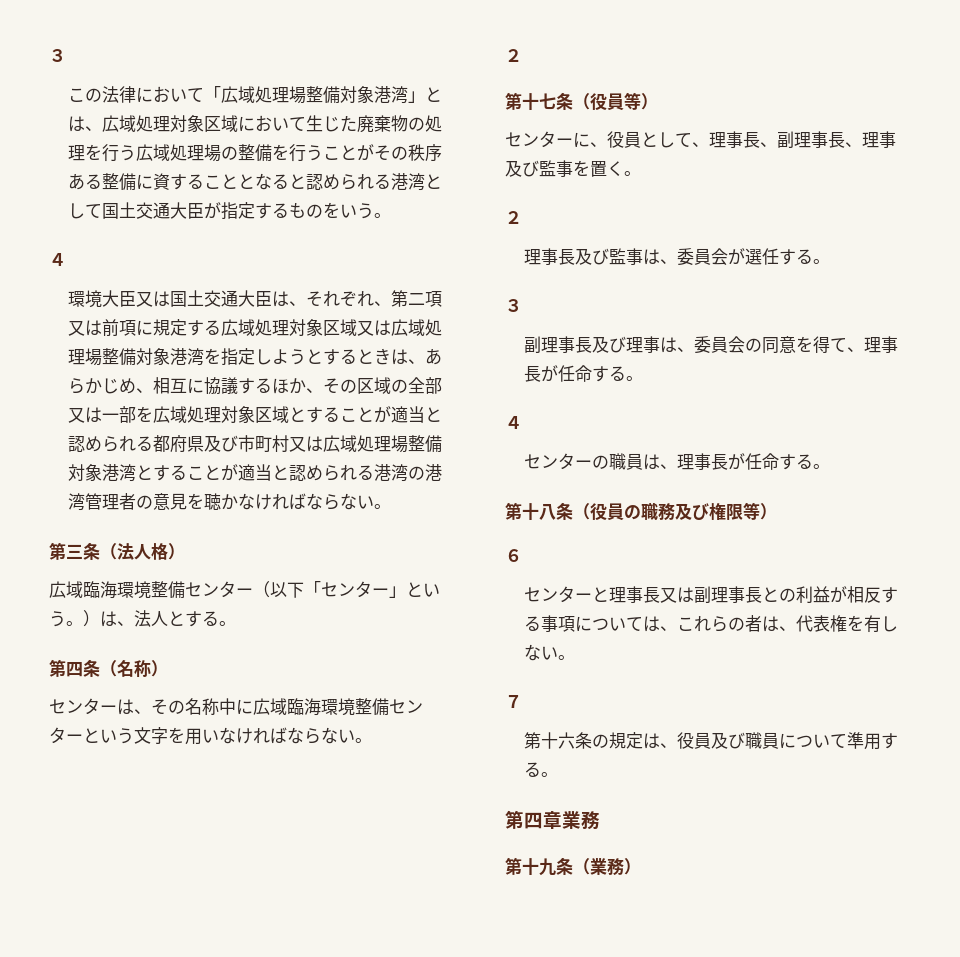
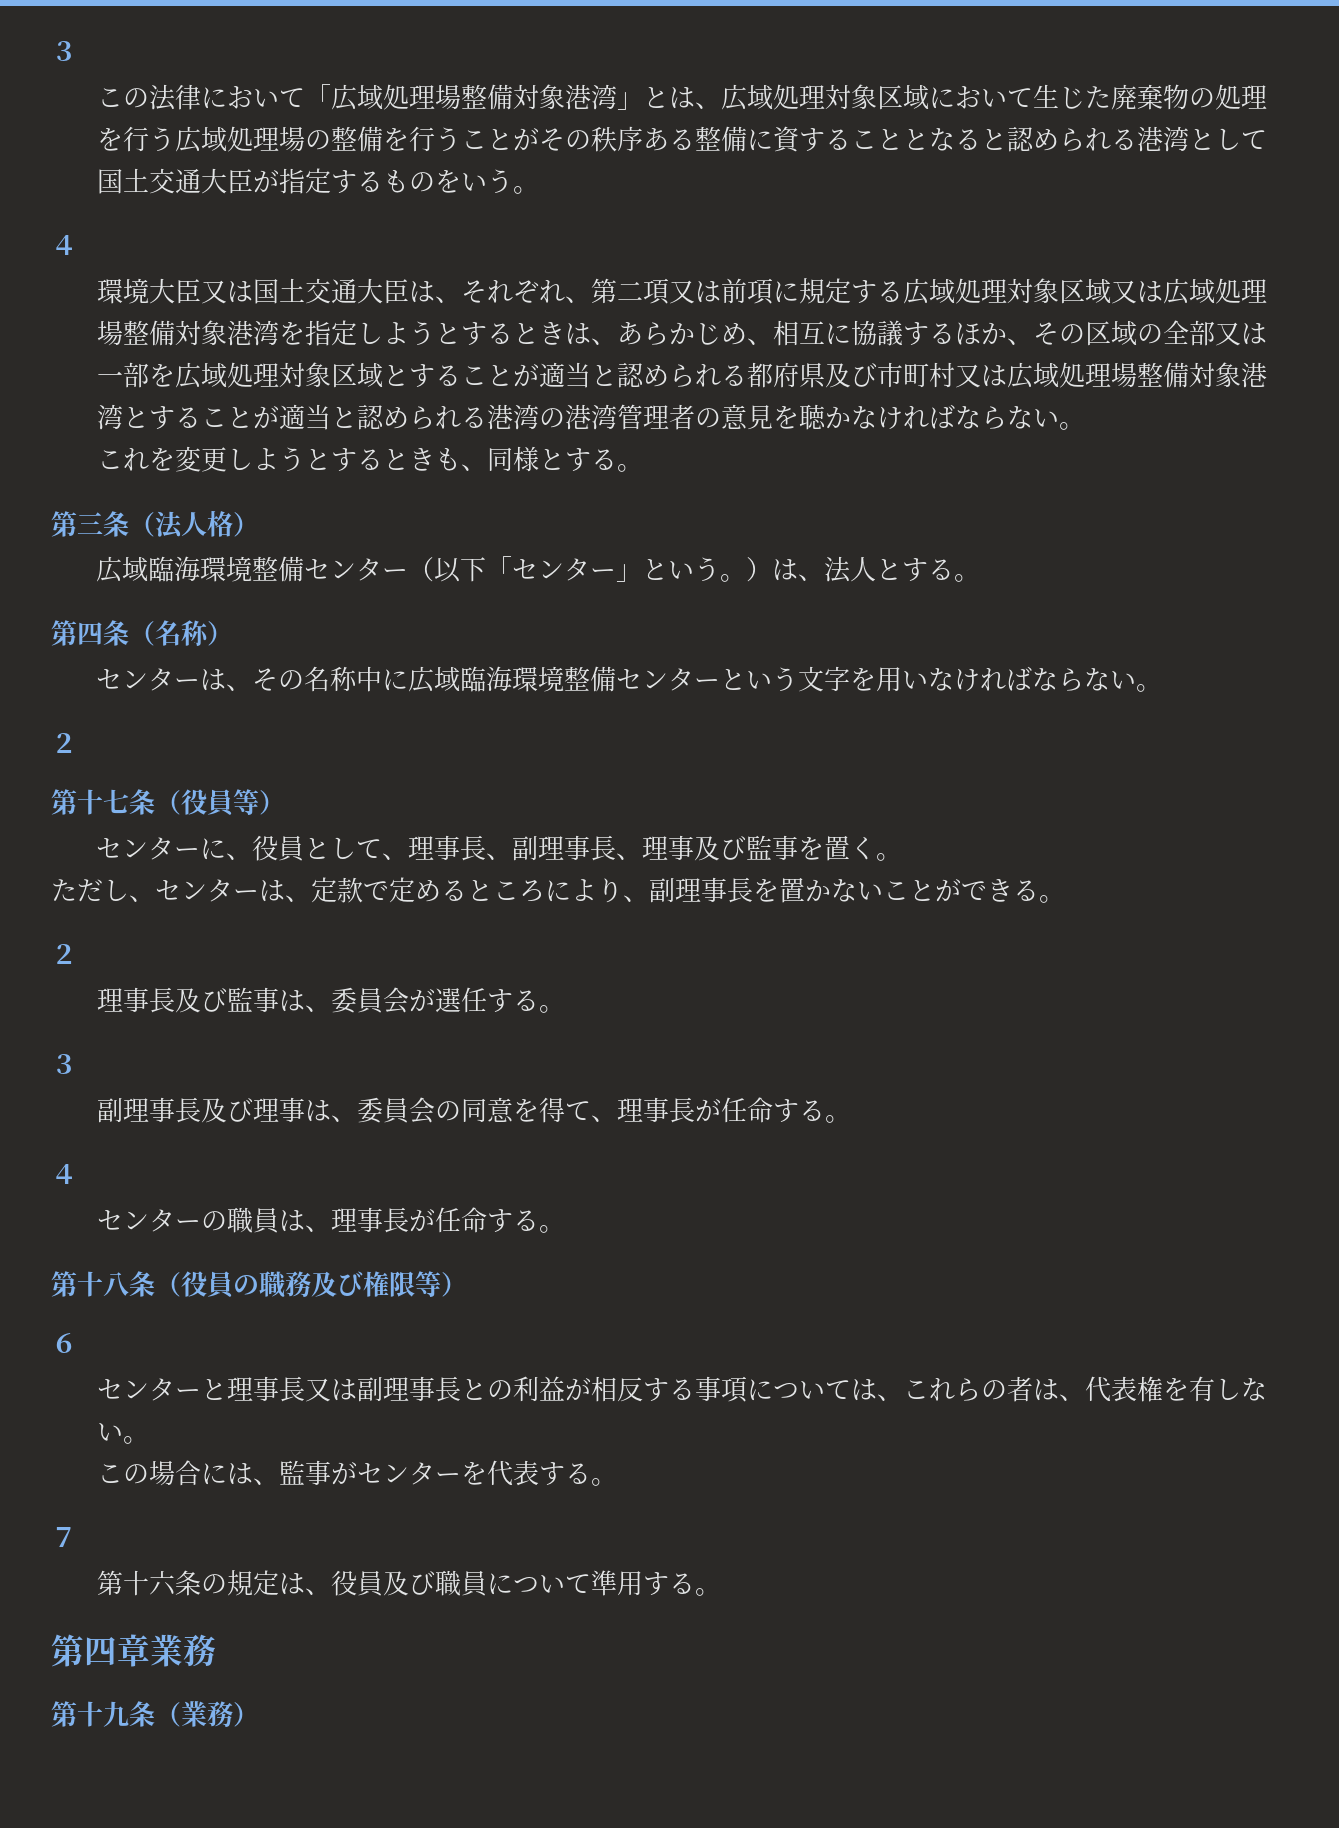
(391, 506) none -> [97,446,644,472] // これを変更しようとするときも、同様とする。
(641, 173) none -> [51,877,1065,903] // ただし、センターは、定款で定めるところにより、副理事長を置かないことができる。
(575, 657) none -> [97,1460,618,1486] // この場合には、監事がセンターを代表する。

